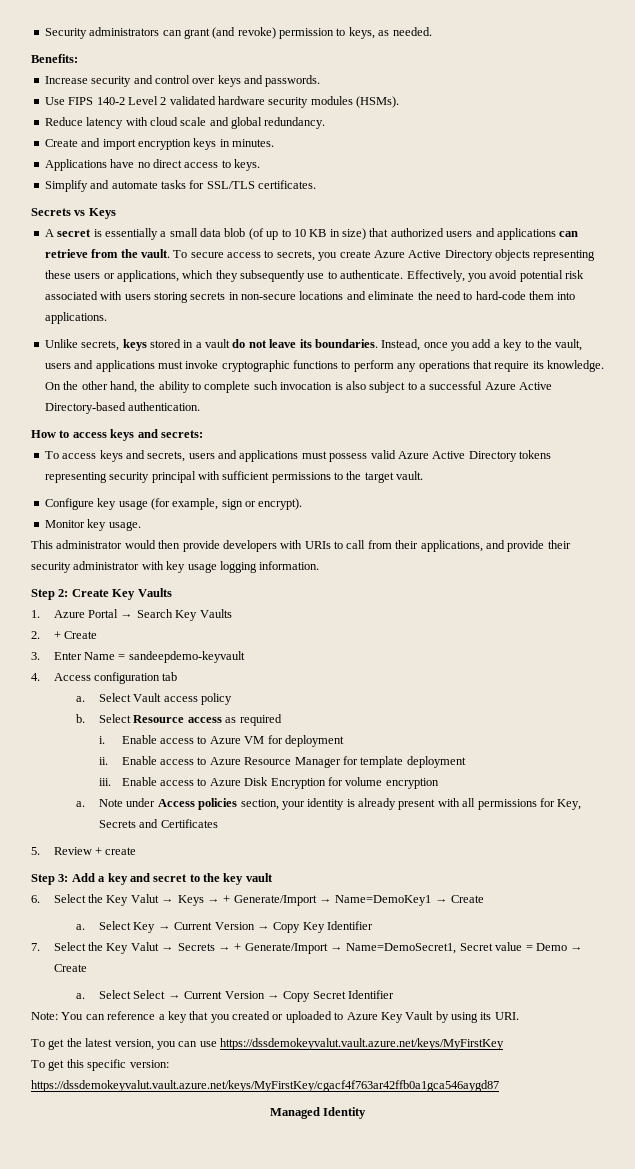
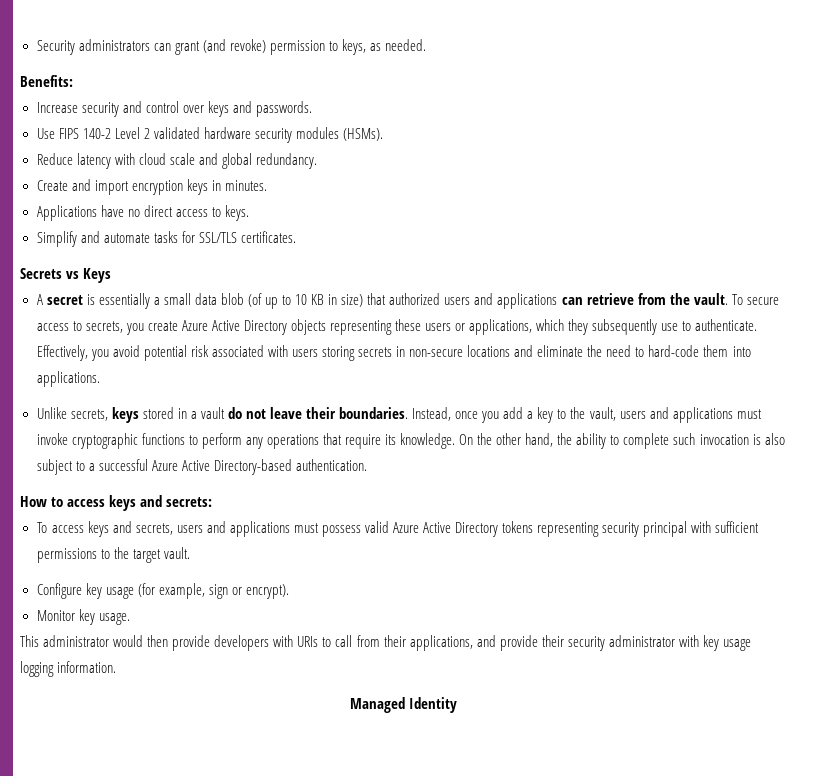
[299,339,312,348] its -> [306,407,337,419] their
[31,588,172,600] [31,609,232,621] [31,631,98,639] [31,651,245,663] [31,672,178,684] [76,693,233,705] [76,714,282,726] [99,735,344,747] [99,756,466,768] [99,777,439,789] [76,798,582,810] [99,819,218,828] [31,847,137,855] [31,873,273,885] [31,894,485,906] [76,921,374,933] [31,942,584,954] [53,964,87,972] [76,990,395,1002] [31,1011,519,1023] [31,1038,504,1050] [31,1059,169,1071] [31,1080,499,1092] // Step 2: Create Key Vaults // 1. Azure Portal → Search Key Vaults // 2. + Create // 3. Enter Name = sandeepdemo-keyvault // 4. Access configuration tab // a. Select Vault access policy // b. Select Resource access as required // i. Enable access to Azure VM for deployment // ii. Enable access to Azure Resource Manager for template deployment // iii. Enable access to Azure Disk Encryption for volume encryption // a. Note under Access policies section, your identity is already present with all permissions for Key, Secrets and Certificates // 5. Review + create // Step 3: Add a key and secret to the key vault // 6. Select the Key Valut → Keys → + Generate/Import → Name=DemoKey1 → Create // a. Select Key → Current Version → Copy Key Identifier // 7. Select the Key Valut → Secrets → + Generate/Import → Name=DemoSecret1, Secret value = Demo → Create // a. Select Select → Current Version → Copy Secret Identifier // Note: You can reference a key that you created or uploaded to Azure Key Vault by using its URI. // To get the latest version, you can use https://dssdemokeyvalut.vault.azure.net/keys/MyFirstKey // To get this specific version: https://dssdemokeyvalut.vault.azure.net/keys/MyFirstKey/cgacf4f763ar42ffb0a1gca546aygd87 -> (117, 667) none

